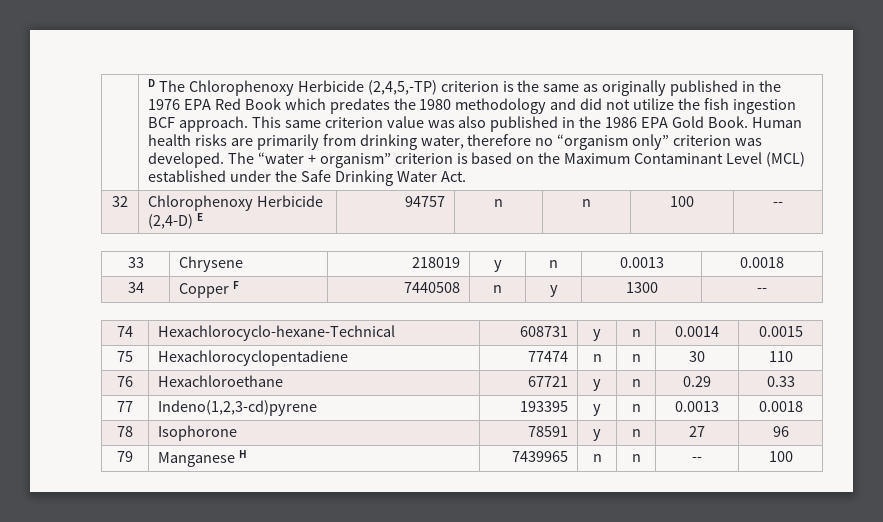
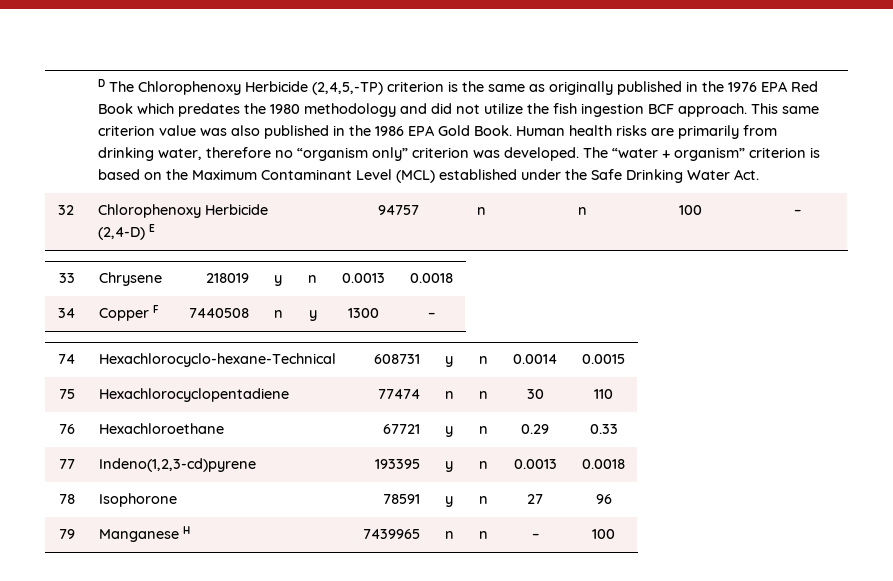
[773,202,783,207] -- -> [794,209,801,215] –
[757,288,767,293] -- -> [428,312,435,318] –
[692,457,702,462] -- -> [531,533,539,539] –

